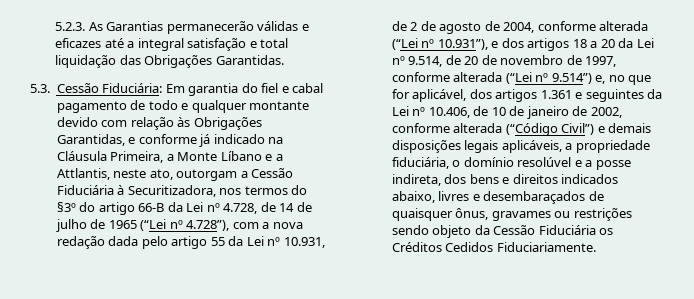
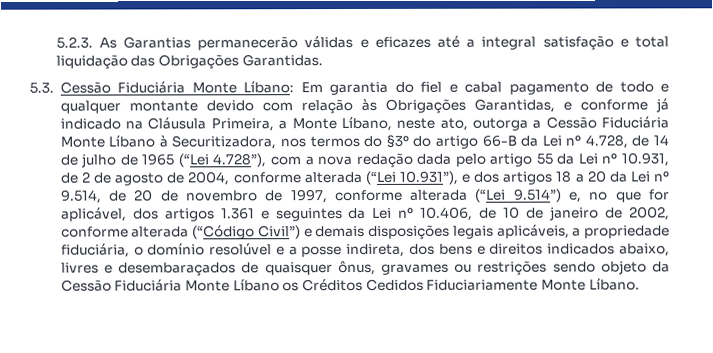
[102,83,163,93] Fiduciária: -> [117,81,295,94] Fiduciária Monte Líbano:
[220,151,283,161] [56,168,110,180] Líbano e a Attlantis, -> [340,116,392,132] Líbano,
[176,169,238,181] outorgam -> [471,117,528,131] outorga
(114, 190) none -> [59,135,156,148] Monte Líbano
[169,220,183,229] nº -> (209, 160) none
[421,39,435,48] nº -> (397, 177) none
[535,73,549,82] nº -> (507, 195) none
(596, 230) none -> [185,279,280,292] Monte Líbano
[496,242,596,252] Fiduciariamente. -> [426,278,640,291] Fiduciariamente Monte Líbano.

